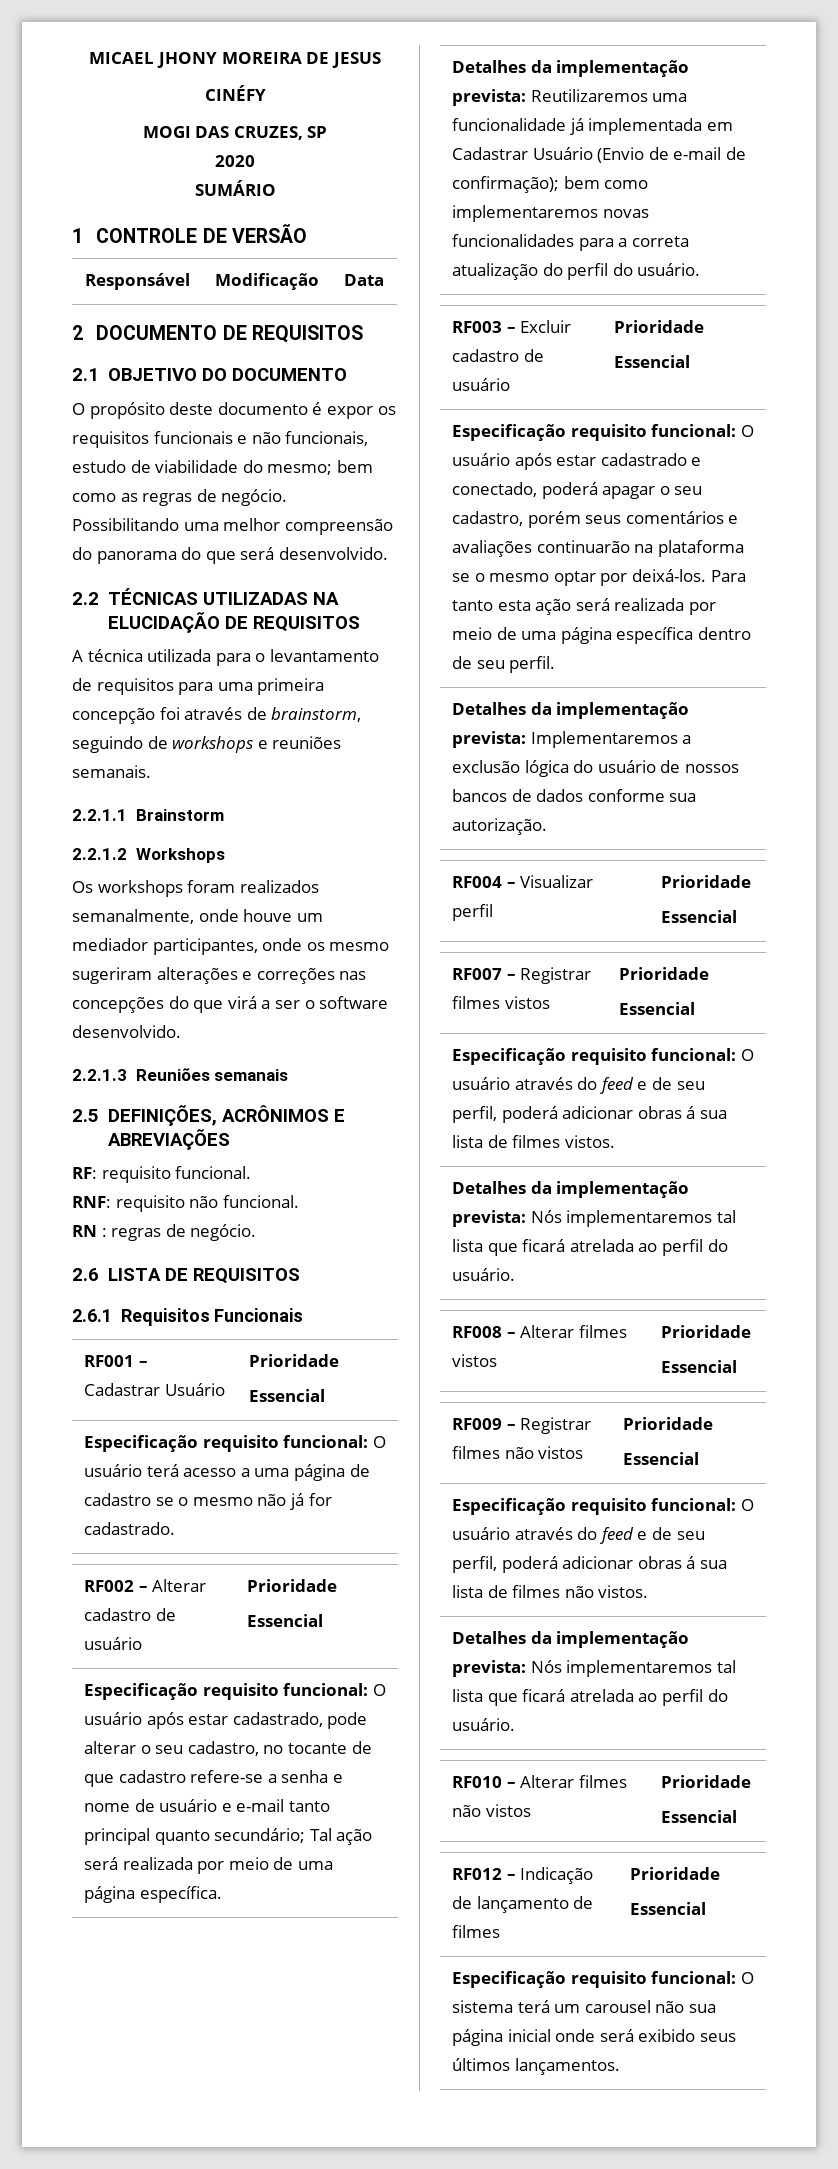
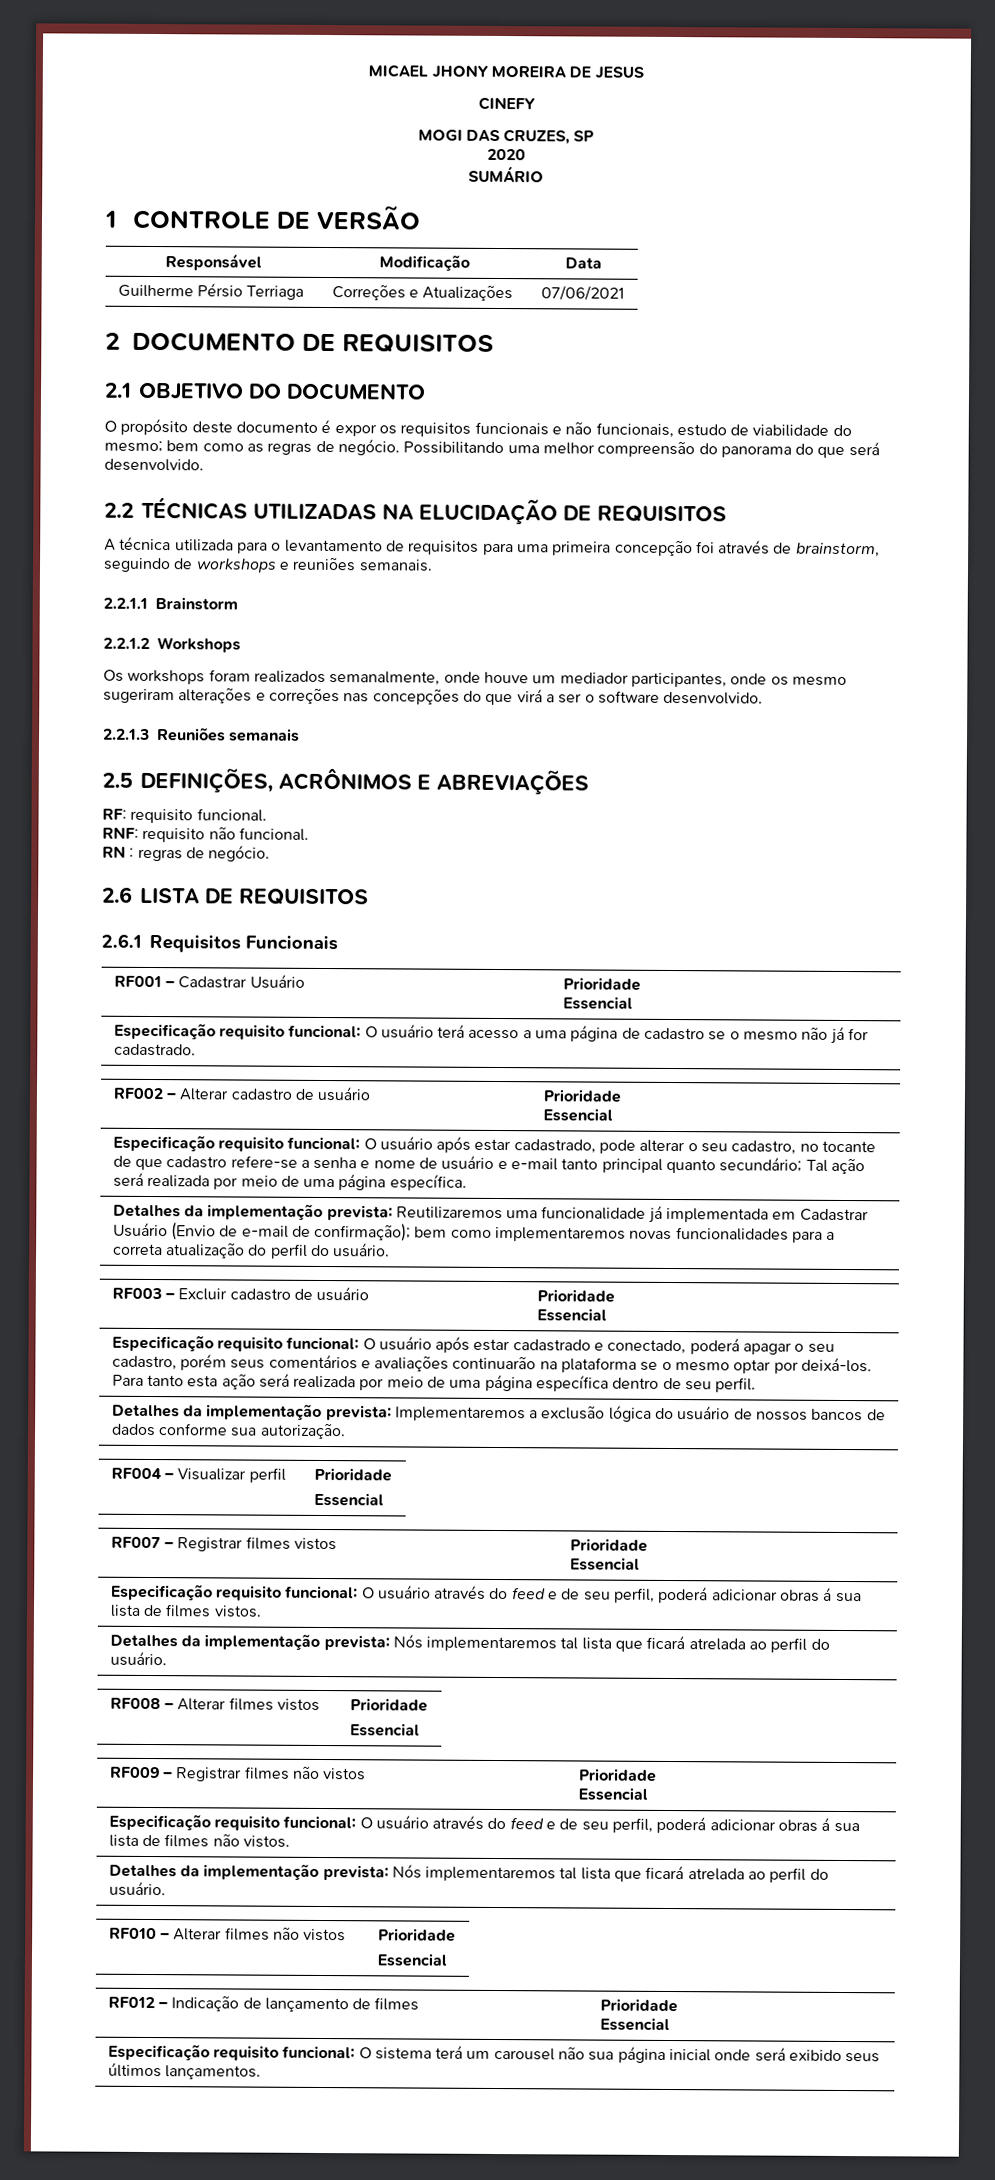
[204,85,266,101] CINÉFY -> [477,96,535,111] CINEFY
(384, 280) none -> [117,283,305,300] [331,284,514,302] [540,285,624,301] // Guilherme Pérsio Terriaga | Correções e Atualizações | 07/06/2021

